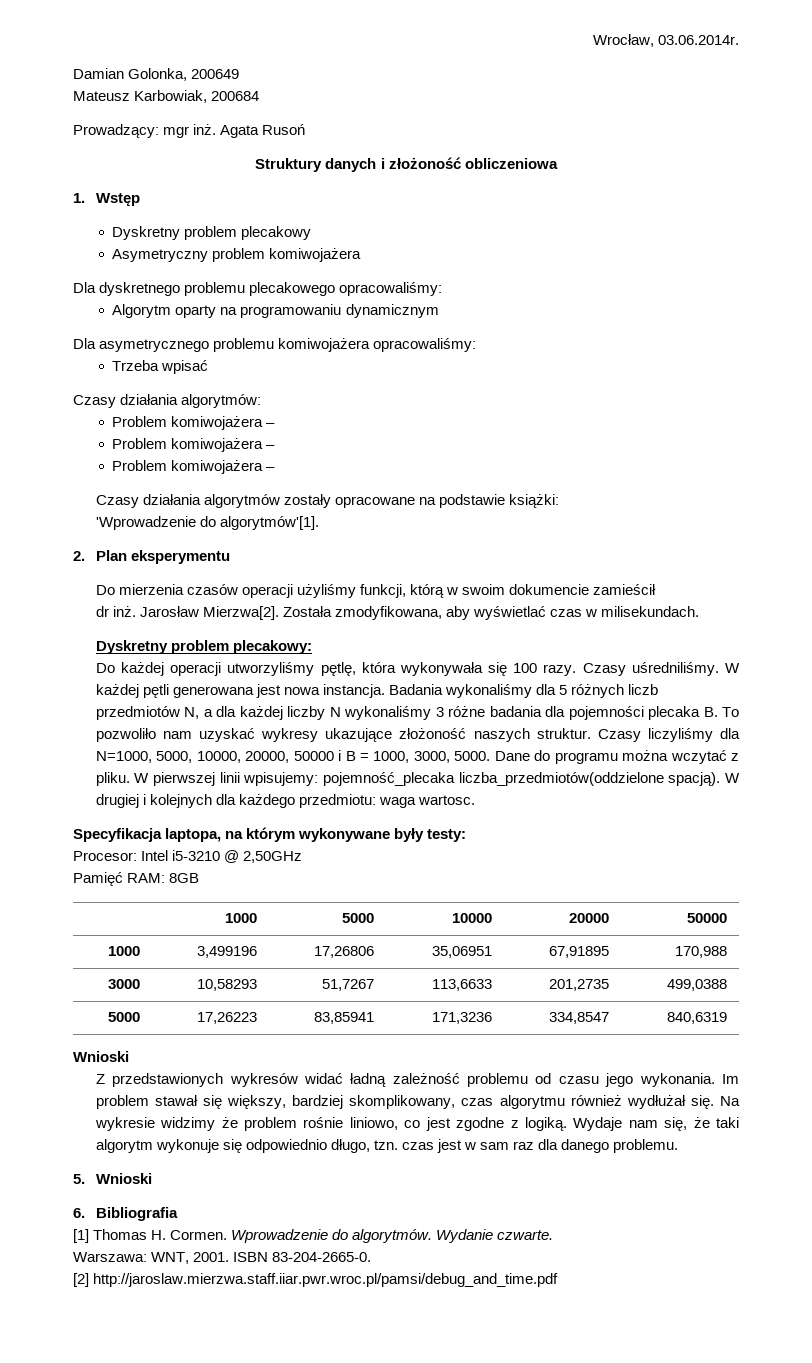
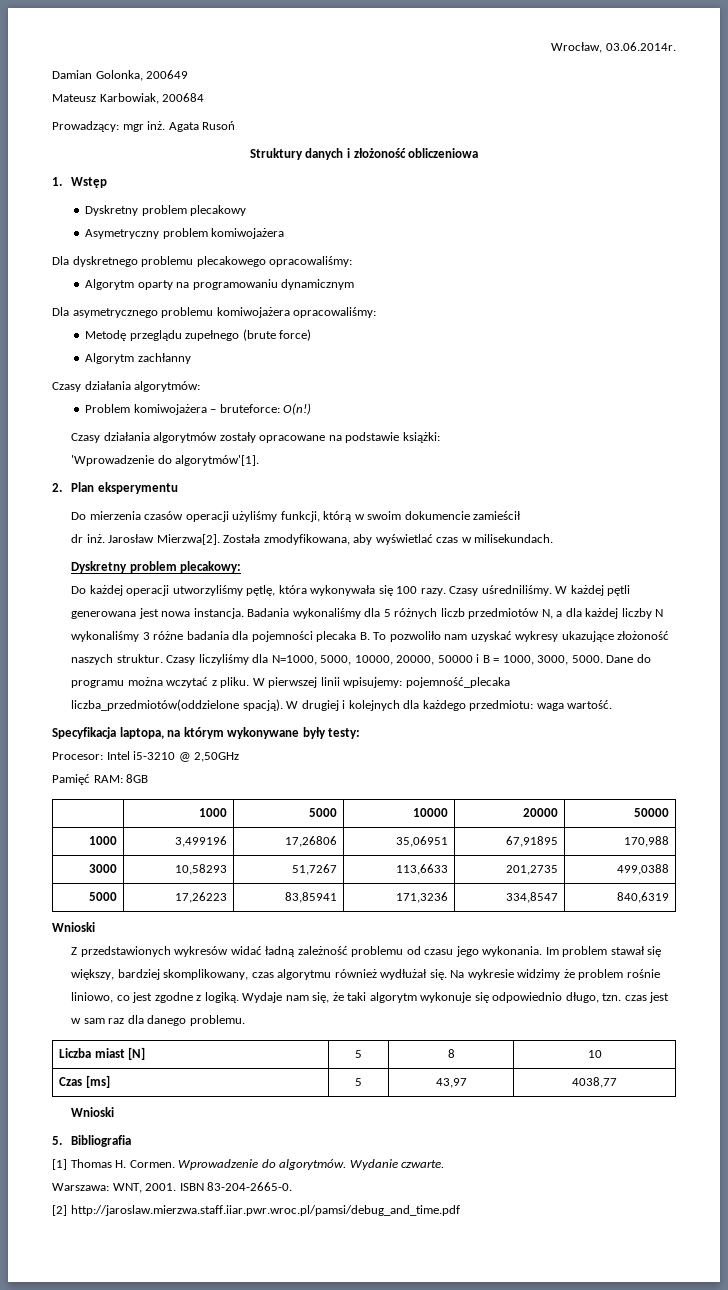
[112,360,209,374] Trzeba wpisać -> [85,329,312,341] [85,353,191,364] Metodę przeglądu zupełnego (brute force) // Algorytm zachłanny
[112,438,276,452] [112,460,276,474] // Problem komiwojażera – // Problem komiwojażera – -> [219,403,312,415] bruteforce: O(n!)
[418,795,476,805] wartosc. -> [567,700,613,709] wartość.
[73,1173,152,1184] [73,1208,85,1218] // 5. Wnioski // 6. -> [59,1047,146,1060] [355,1050,362,1058] [447,1049,455,1058] [587,1050,602,1058] [59,1075,110,1088] [355,1078,362,1086] [435,1078,467,1088] [572,1077,617,1088] [71,1107,115,1117] [52,1136,62,1145] // Liczba miast [N] | 5 | 8 | 10 // Czas [ms] | 5 | 43,97 | 4038,77 // Wnioski // 5.

